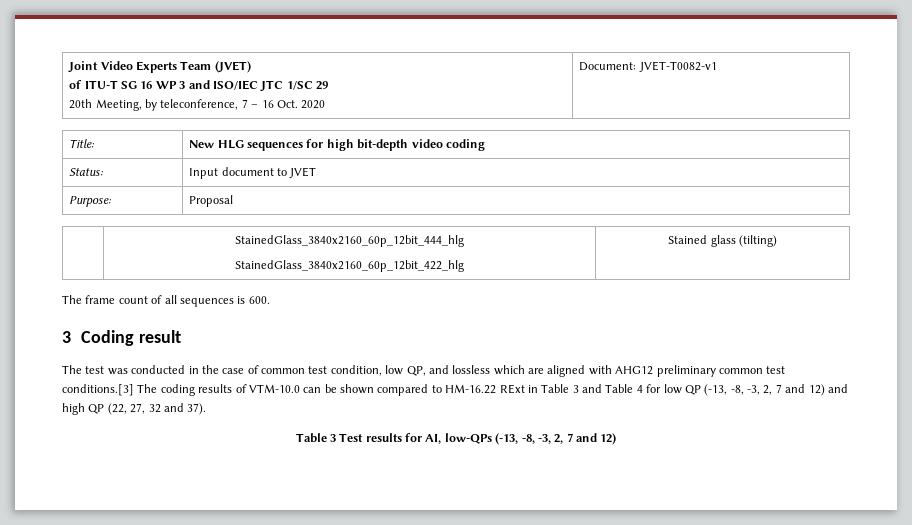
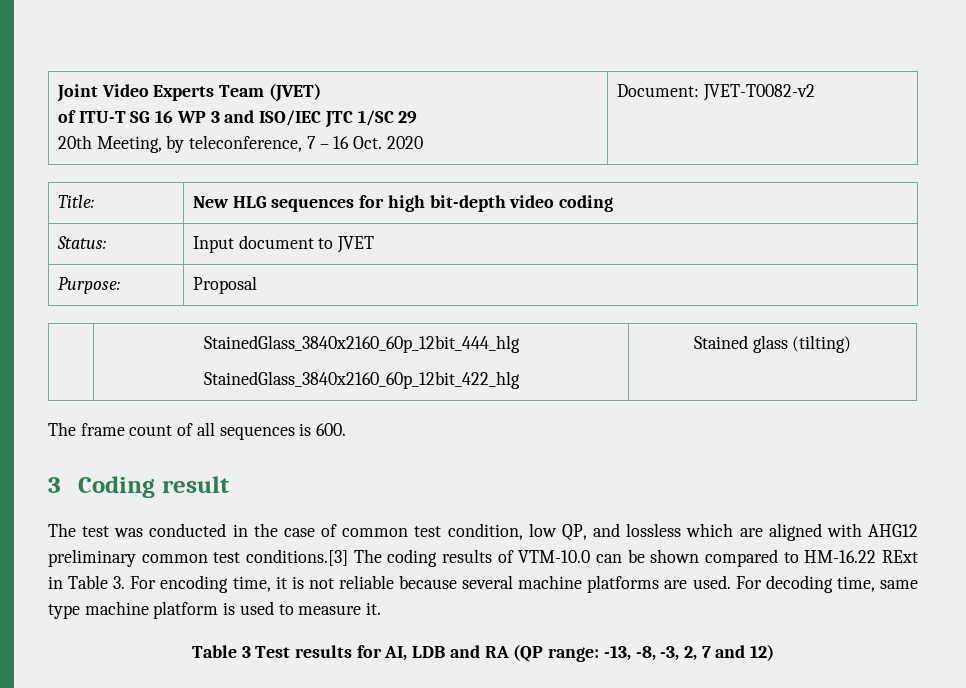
[638,61,717,72] JVET-T0082-v1 -> [702,84,815,101] JVET-T0082-v2
[572,384,848,396] [62,403,207,415] 3 and Table 4 for low QP (-13, -8, -3, 2, 7 and 12) and high QP (22, 27, 32 and 37). -> [113,575,918,593] [48,601,382,619] 3. For encoding time, it is not reliable because several machine platforms are used. For decoding time, same type machine platform is used to measure it.
[444,433,519,445] low-QPs (-13, -> [412,644,631,662] LDB and RA (QP range: -13,

